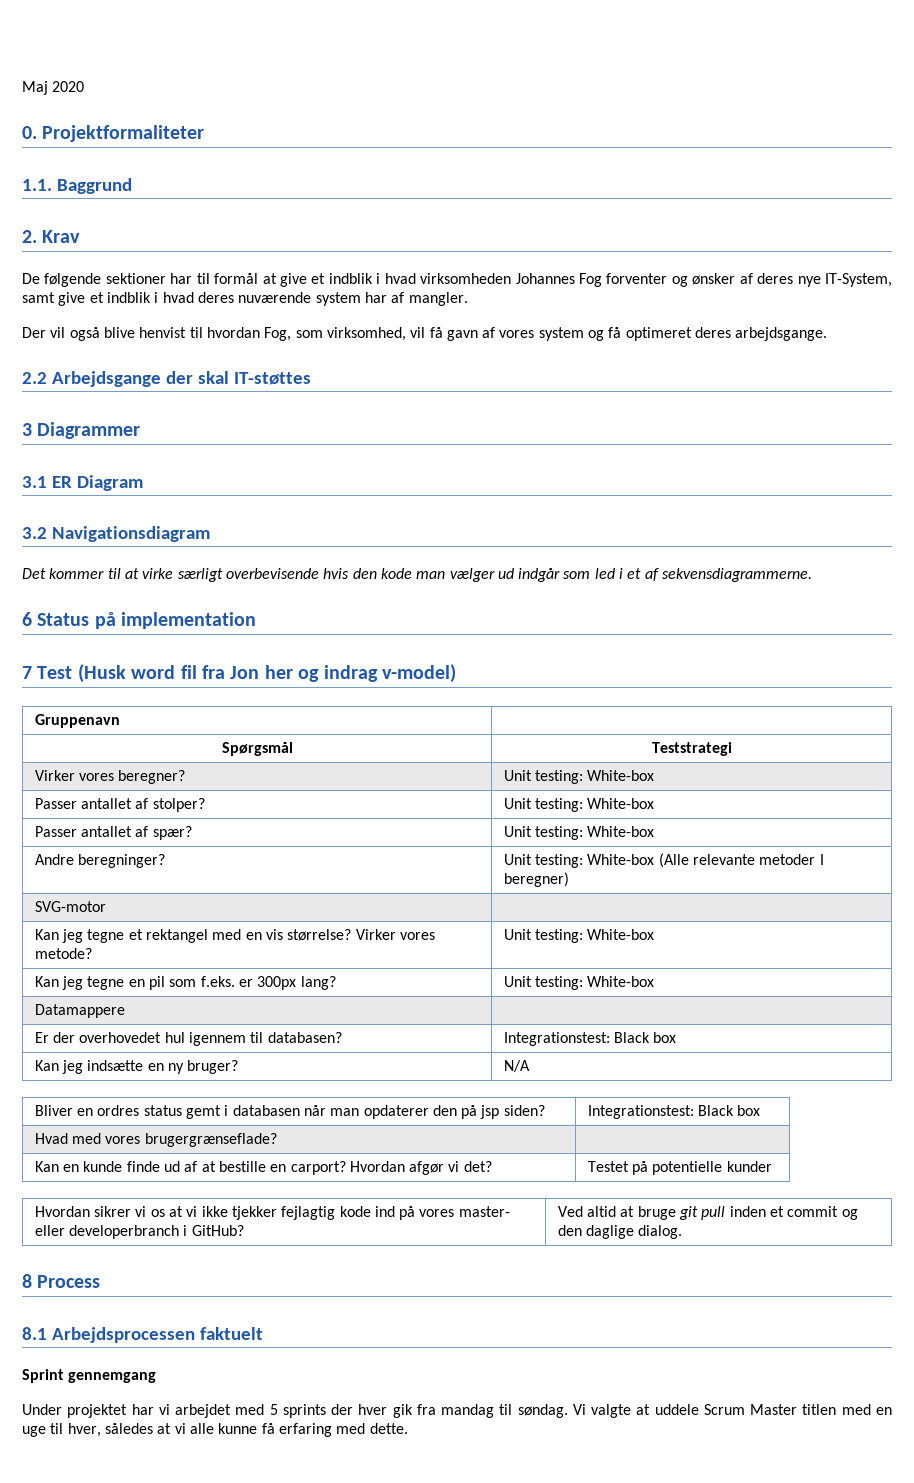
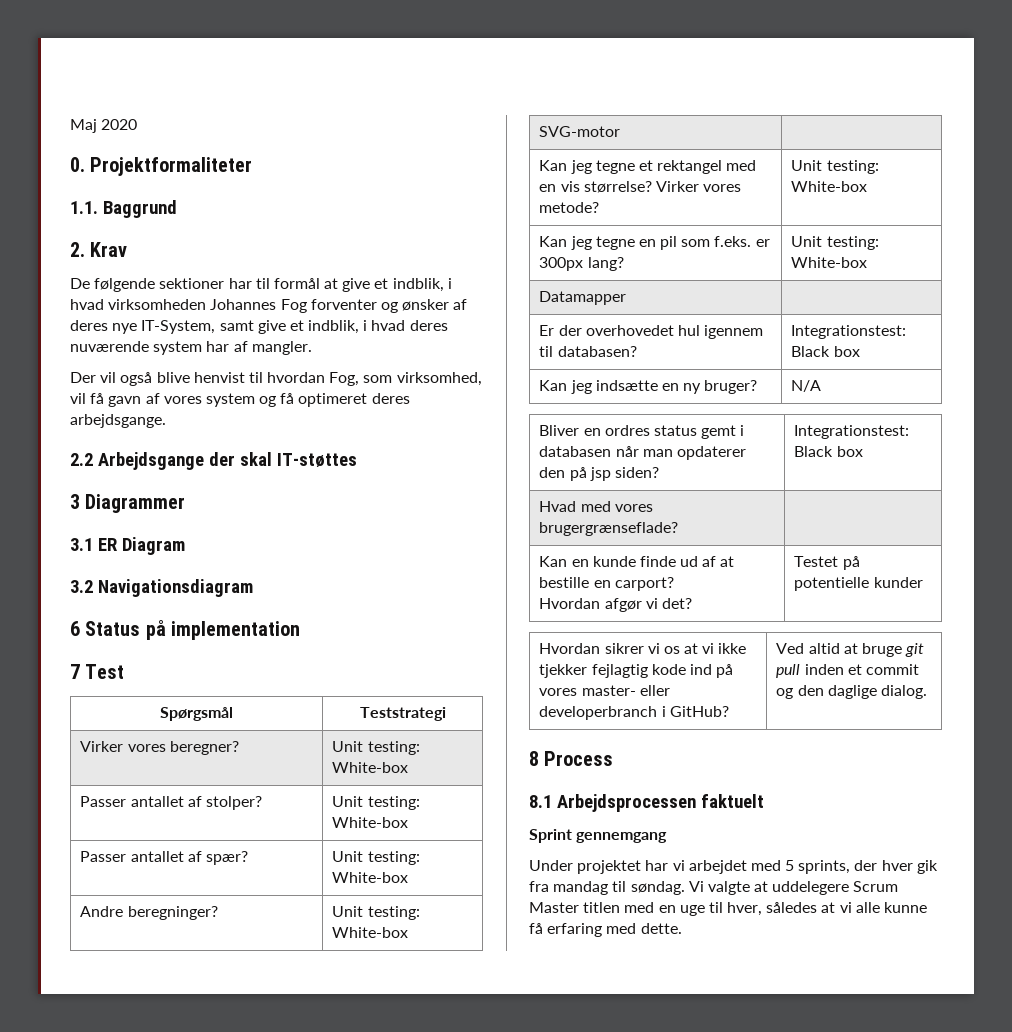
[328,273,373,284] indblik -> [392,278,444,292] indblik,
[106,292,151,303] indblik -> [308,320,360,334] indblik,
[22,568,813,582] // Det kommer til at virke særligt overbevisende hvis den kode man vælger ud indgår som led i et af sekvensdiagrammerne. -> (253, 588) none
[77,664,456,683] [34,714,120,728] (Husk word fil fra Jon her og indrag v-model) // Gruppenavn | -> (125, 671) none
[658,853,824,868] [503,872,569,887] (Alle relevante metoder I beregner) -> (409, 932) none
[34,1004,125,1018] Datamappere -> [539,291,627,305] Datamapper
(346, 1168) none -> (674, 584) //
[282,1404,326,1418] sprints -> [798,860,851,874] sprints,
[654,1404,699,1415] uddele -> [772,881,850,895] uddelegere

